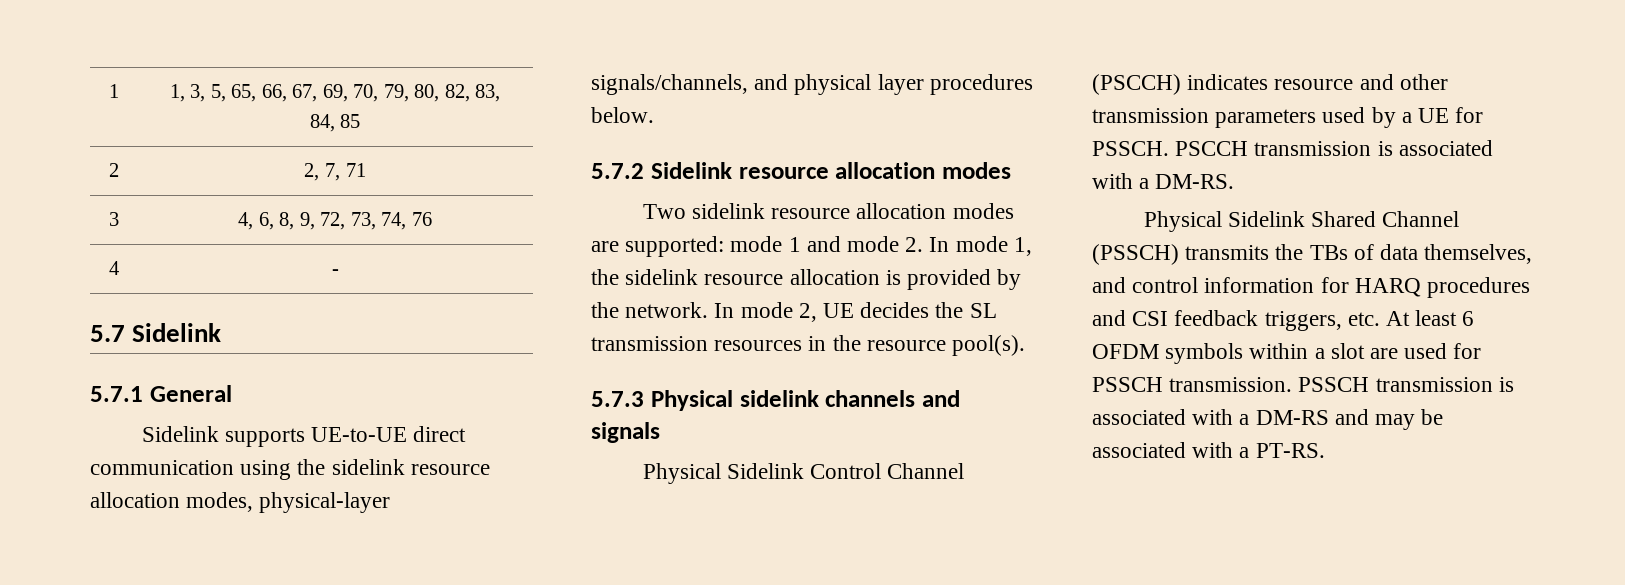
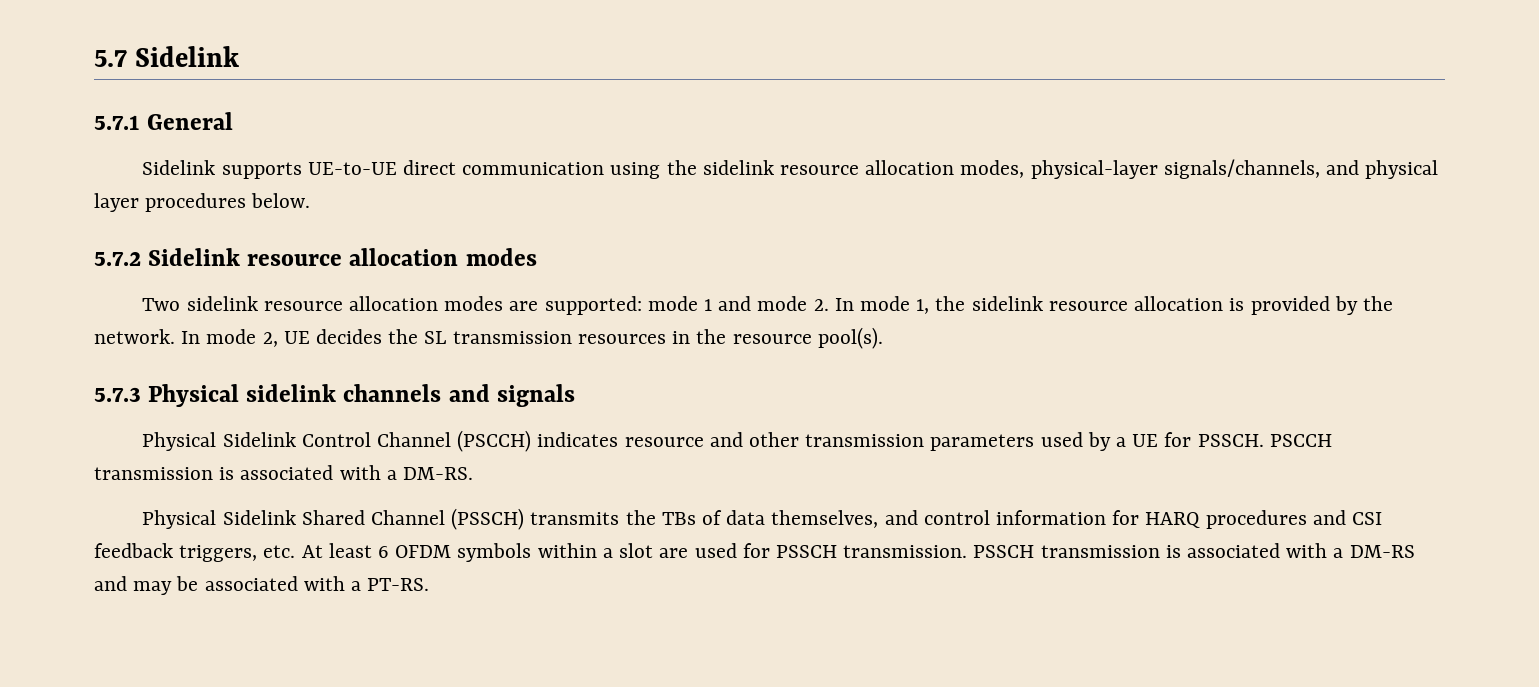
[109,84,119,98] [169,84,501,102] [309,114,361,132] [109,163,119,177] [304,163,366,181] [109,212,119,226] [238,212,432,230] [109,261,119,275] [331,269,339,275] 1 | 1, 3, 5, 65, 66, 67, 69, 70, 79, 80, 82, 83, 84, 85 // 2 | 2, 7, 71 // 3 | 4, 6, 8, 9, 72, 73, 74, 76 // 4 | - // -> (94, 58) none

